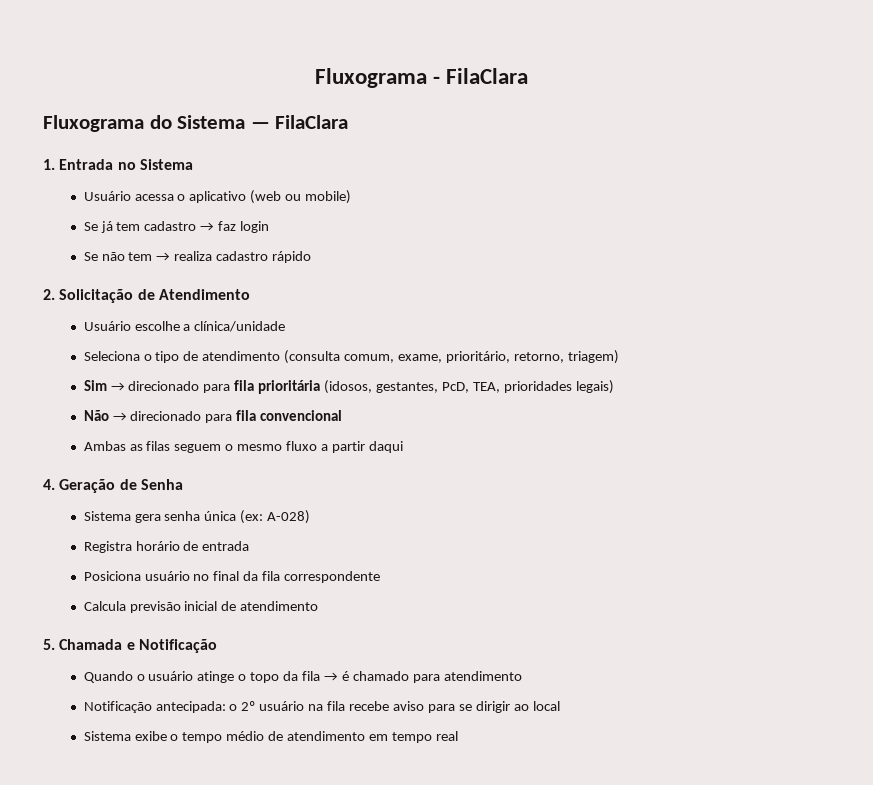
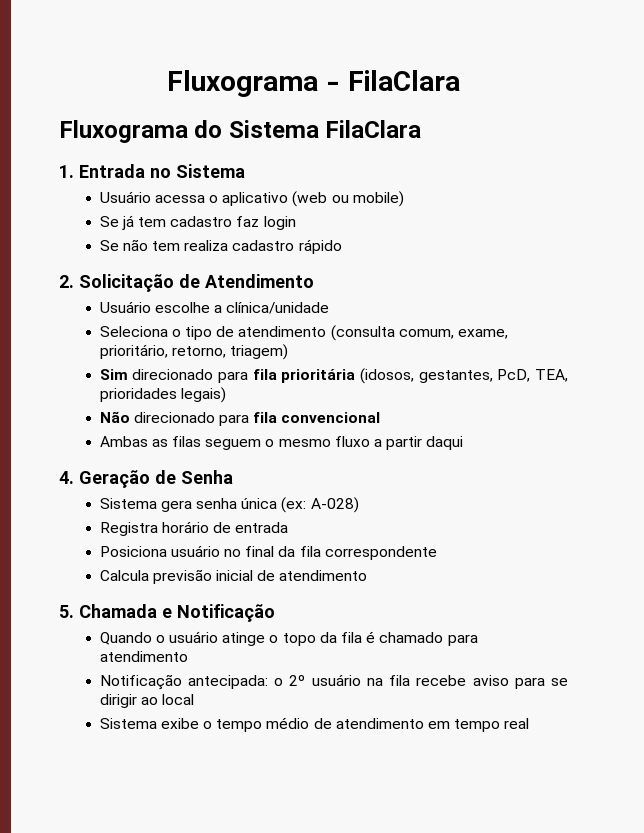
[250,122,270,129] — -> (319, 129) none
[200,222,215,231] → -> (233, 221) none
[156,252,171,261] → -> (181, 246) none
[110,382,125,391] → -> (128, 374) none
[112,412,127,421] → -> (130, 417) none
[323,672,338,681] → -> (362, 637) none

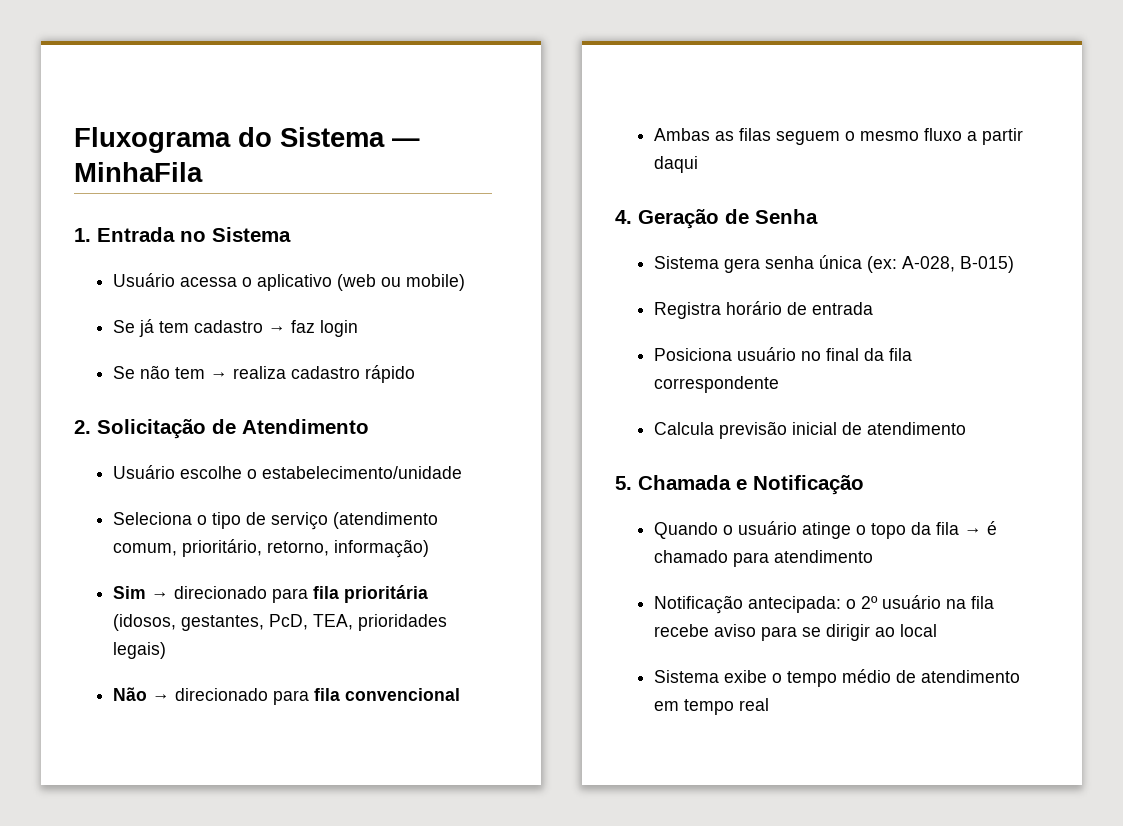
[167,70,460,97] [59,120,422,143] Fluxograma - FilaClara // Fluxograma do Sistema FilaClara -> [74,127,420,153] [74,162,203,182] Fluxograma do Sistema — MinhaFila
(233, 221) none -> [267,326,286,333] →
(181, 246) none -> [209,372,228,379] →
[214,302,330,314] a clínica/unidade -> [246,466,462,479] o estabelecimento/unidade
[238,325,508,341] atendimento (consulta comum, exame, -> [270,512,438,530] [112,543,177,556] serviço (atendimento comum,
[230,344,289,360] triagem) -> [333,539,429,558] informação)
(128, 374) none -> [150,592,169,599] →
(130, 417) none -> [151,694,170,701] →
[310,497,359,513] A-028) -> [901,256,1014,273] A-028, B-015)
(362, 637) none -> [963,528,982,535] →

